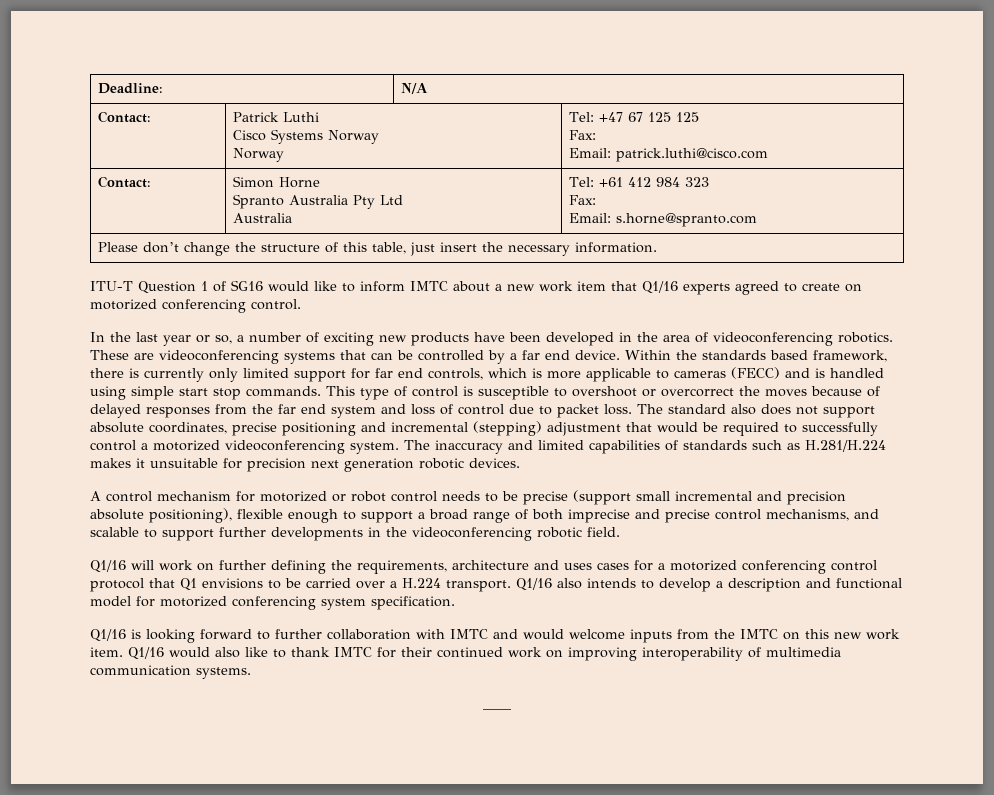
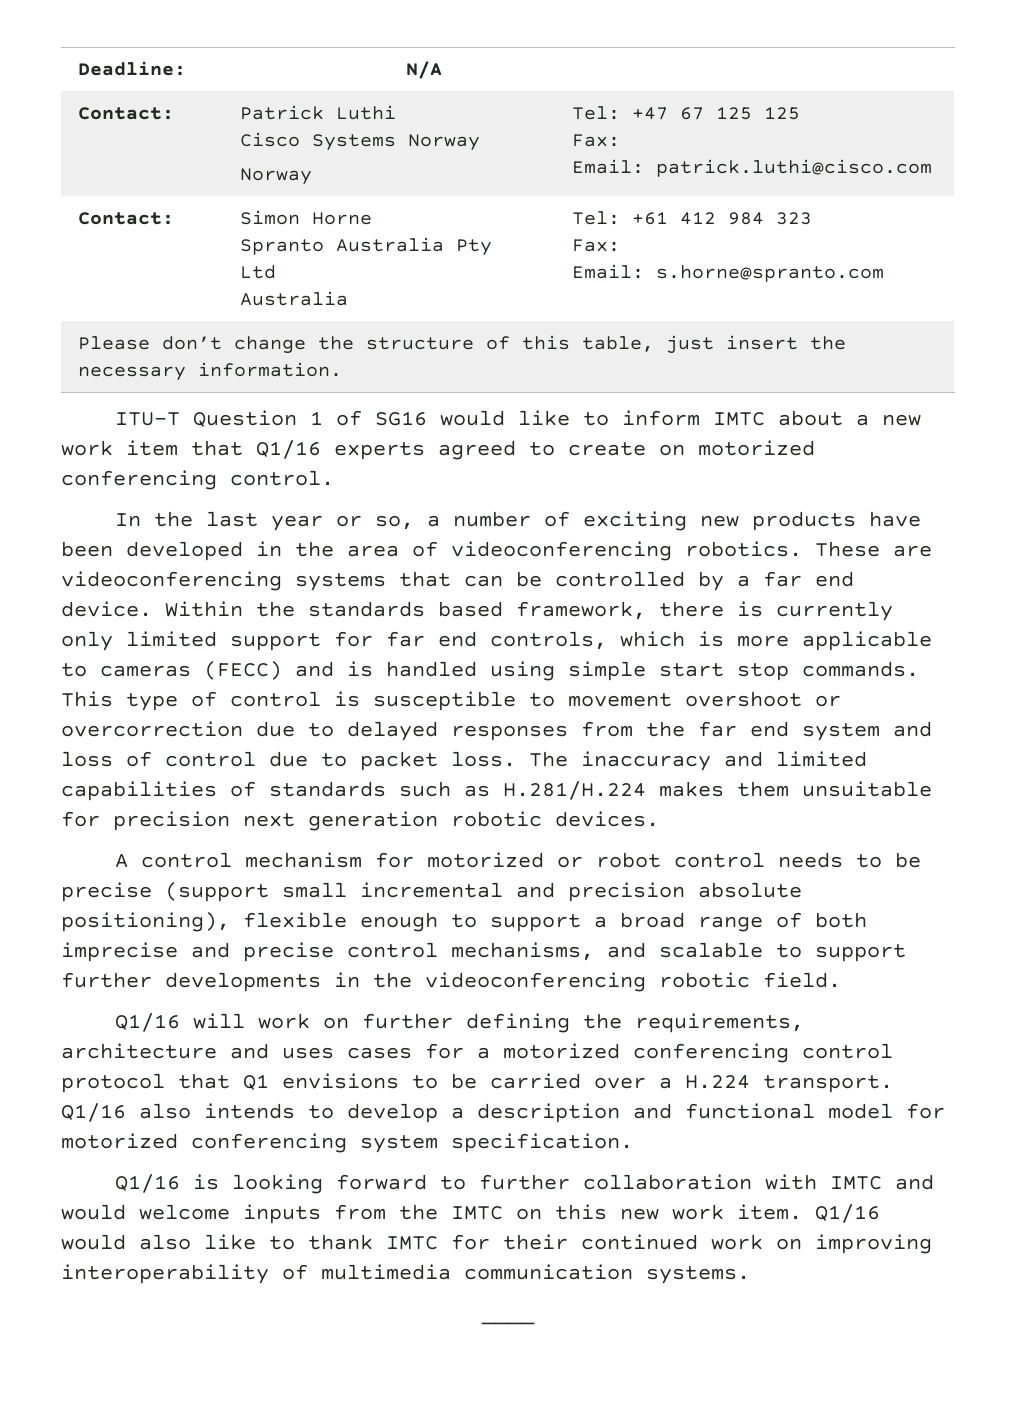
(567, 392) none -> [568,693,672,707] movement
[661,386,880,397] overcorrect the moves because of -> [61,721,334,737] overcorrection due to
[668,404,875,418] [90,421,878,436] [90,440,430,454] standard also does not support absolute coordinates, precise positioning and incremental (stepping) adjustment that would be required to successfully control a motorized videoconferencing system. The -> (568, 759) none
[136,458,145,468] it -> [737,781,789,797] them

